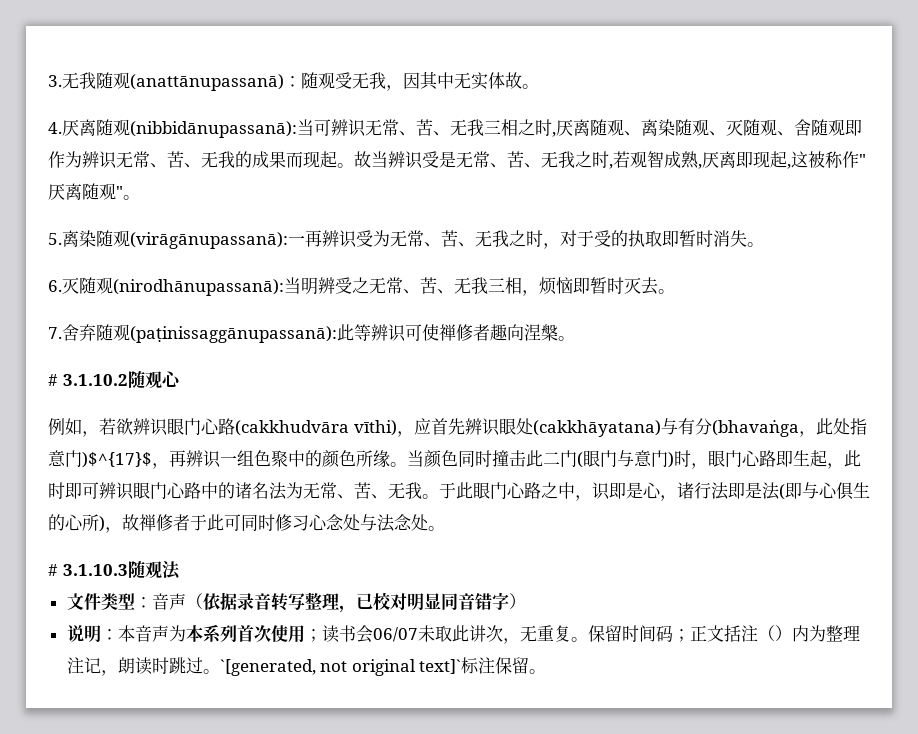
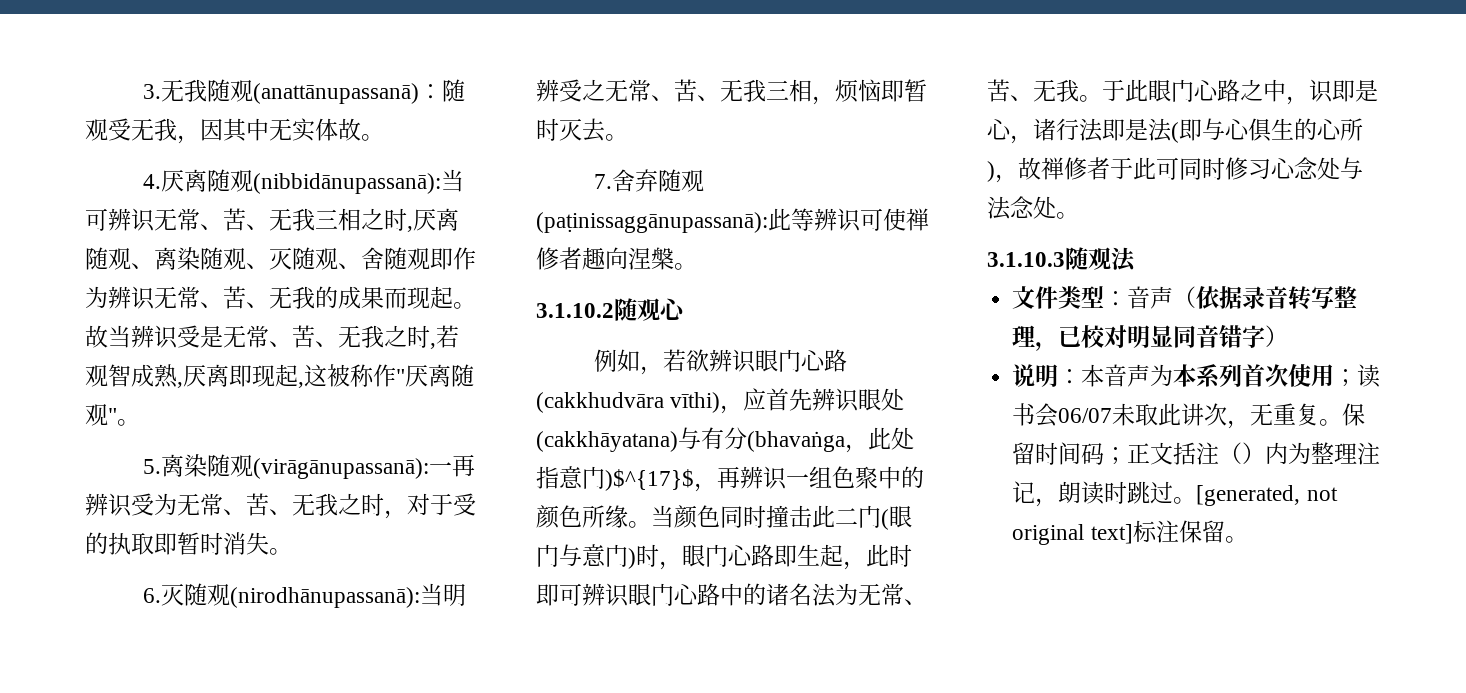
[48,374,58,386] # -> (697, 266) none
[48,564,58,576] # -> (1079, 215) none
[219,659,316,676] `[generated, -> [1196,485,1301,506] [generated,
[419,659,462,674] text]` -> [1090,524,1133,544] text]

